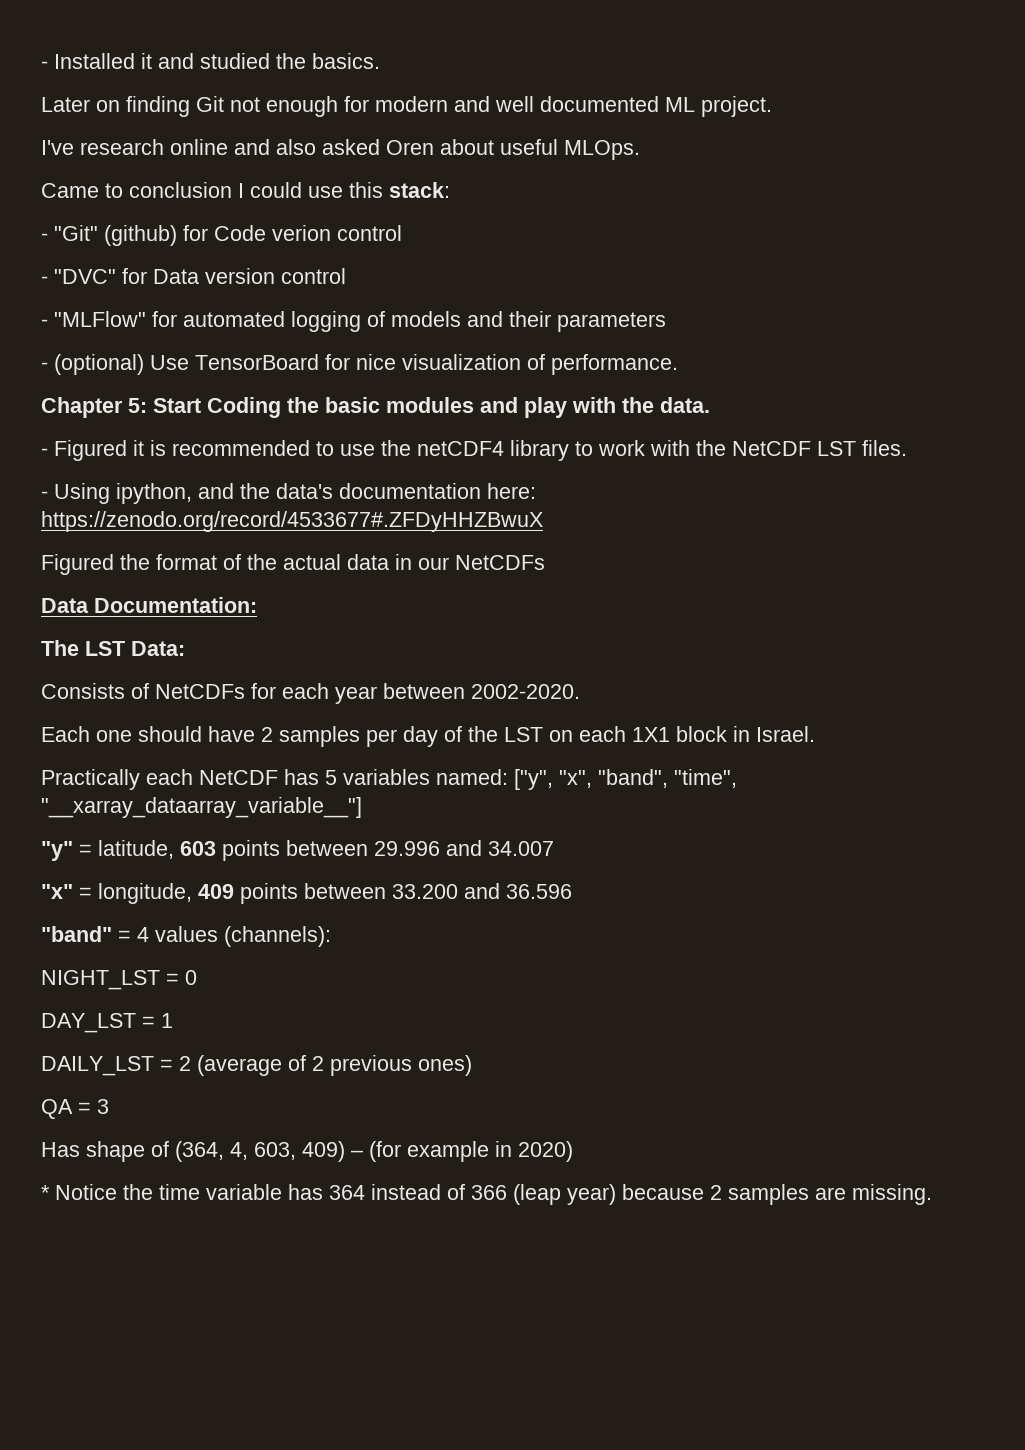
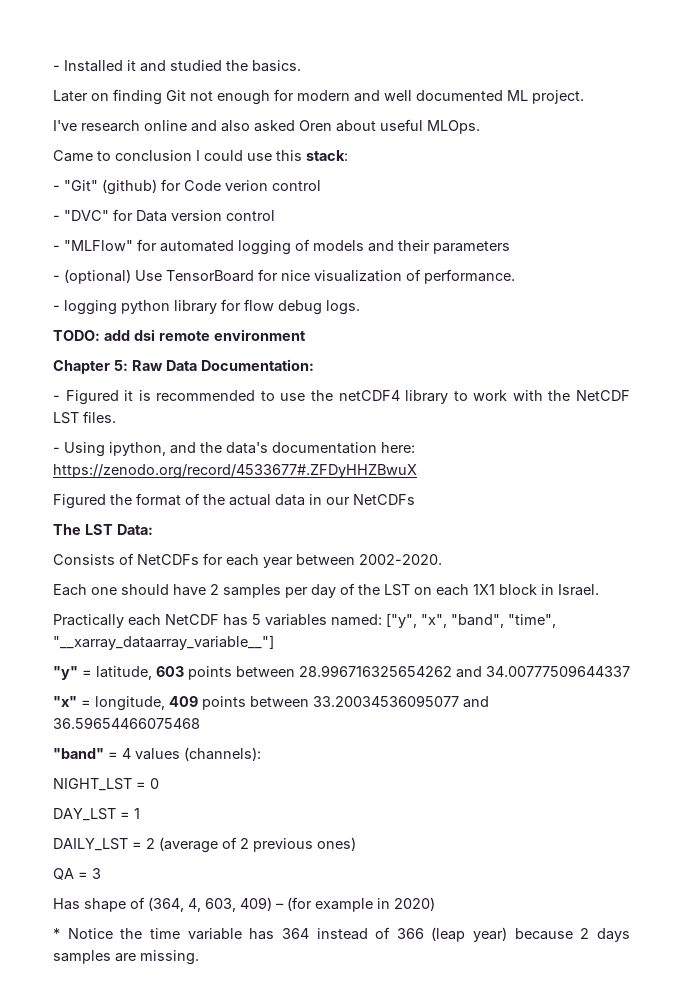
[41,397,710,418] Chapter 5: Start Coding the basic modules and play with the data. -> [53,299,360,315] [53,329,306,341] [53,359,314,374] - logging python library for flow debug logs. // TODO: add dsi remote environment // Chapter 5: Raw Data Documentation:
[41,597,257,613] // Data Documentation: -> (415, 499) none
[374,840,554,856] 29.996 and 34.007 -> [299,665,630,678] 28.996716325654262 and 34.00777509644337
[392,883,572,899] 33.200 and 36.596 -> [313,695,489,708] [53,717,200,729] 33.20034536095077 and 36.59654466075468
(722, 1192) none -> [597,928,630,942] days

